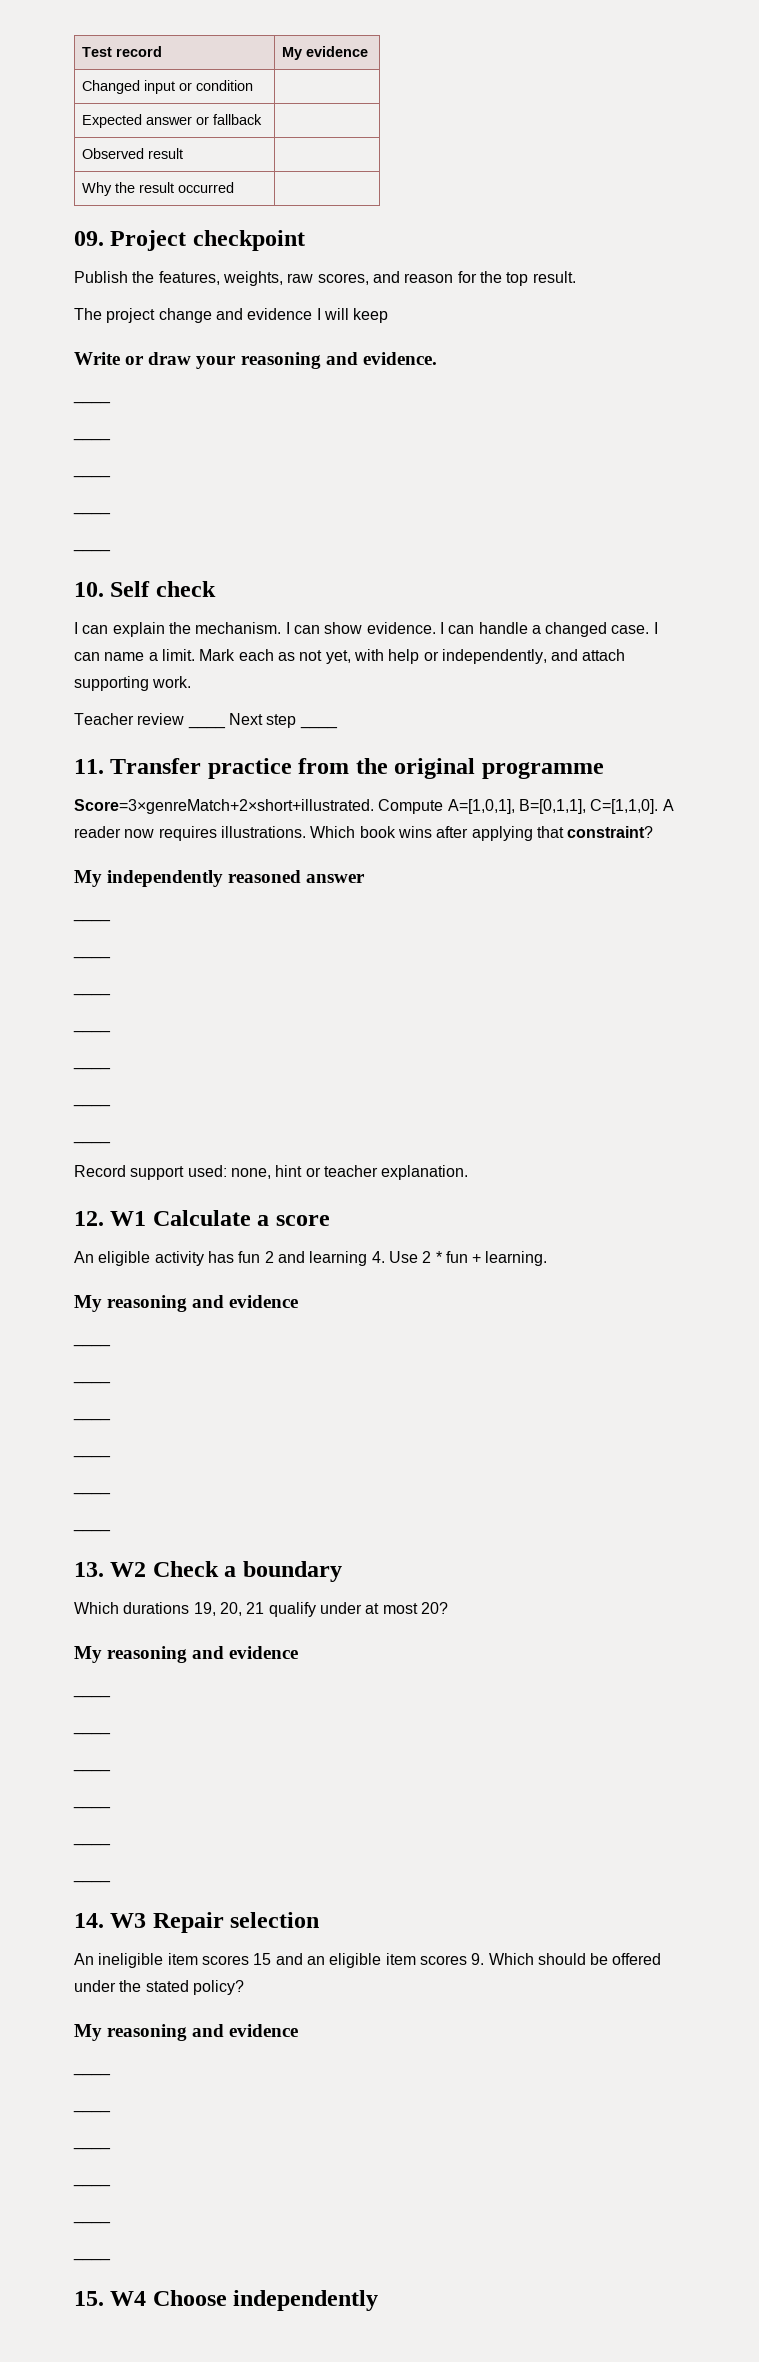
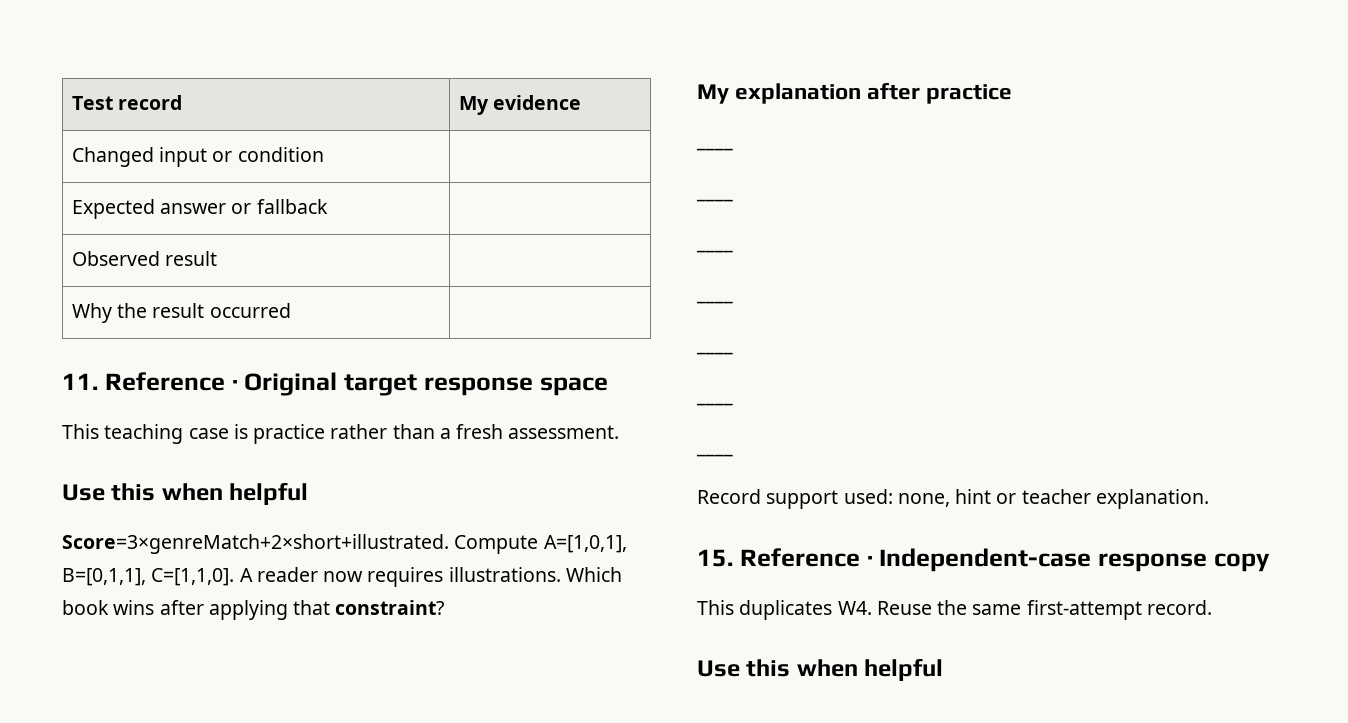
[74,230,305,251] [74,271,576,286] [74,308,389,323] [74,352,437,369] [73,400,111,404] [73,437,111,441] [73,474,111,478] [73,511,111,515] [73,548,111,552] [74,581,216,597] [74,622,658,637] [74,649,626,664] [74,676,192,691] [74,713,185,725] [187,725,226,729] [228,713,338,729] [74,758,604,779] 09. Project checkpoint // Publish the features, weights, raw scores, and reason for the top result. // The project change and evidence I will keep // Write or draw your reasoning and evidence. // ____ // ____ // ____ // ____ // ____ // 10. Self check // I can explain the mechanism. I can show evidence. I can handle a changed case. I can name a limit. Mark each as not yet, with help or independently, and attach supporting work. // Teacher review ____ Next step ____ // 11. Transfer practice from the original programme -> [62,372,608,396] [62,424,620,444] [62,482,309,505] 11. Reference · Original target response space // This teaching case is practice rather than a fresh assessment. // Use this when helpful
[107,870,366,887] independently reasoned answer -> [735,83,1013,104] explanation after practice
[74,1210,330,1226] [74,1251,548,1266] [74,1295,299,1312] [73,1343,111,1347] [73,1380,111,1384] [73,1417,111,1421] [73,1454,111,1458] [73,1491,111,1495] [73,1528,111,1532] [74,1561,342,1582] [74,1602,448,1617] [74,1646,299,1663] [73,1694,111,1698] [73,1731,111,1735] [73,1768,111,1772] [73,1805,111,1809] [73,1842,111,1846] [73,1879,111,1883] [74,1912,320,1933] [74,1953,662,1968] [74,1980,244,1995] [74,2024,299,2041] [73,2072,111,2076] [73,2109,111,2113] [73,2146,111,2150] [73,2183,111,2187] [73,2220,111,2224] [73,2257,111,2261] [74,2290,379,2311] 12. W1 Calculate a score // An eligible activity has fun 2 and learning 4. Use 2 * fun + learning. // My reasoning and evidence // ____ // ____ // ____ // ____ // ____ // ____ // 13. W2 Check a boundary // Which durations 19, 20, 21 qualify under at most 20? // My reasoning and evidence // ____ // ____ // ____ // ____ // ____ // ____ // 14. W3 Repair selection // An ineligible item scores 15 and an eligible item scores 9. Which should be offered under the stated policy? // My reasoning and evidence // ____ // ____ // ____ // ____ // ____ // ____ // 15. W4 Choose independently -> [697,548,1270,572] [697,600,1212,620] [697,658,944,681] 15. Reference · Independent-case response copy // This duplicates W4. Reuse the same first-attempt record. // Use this when helpful

